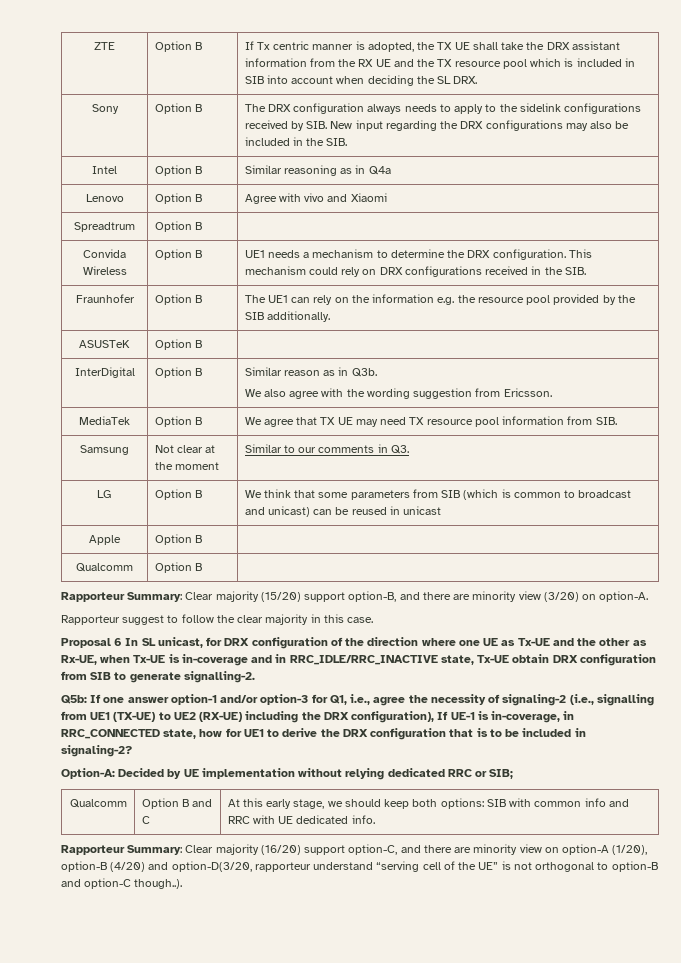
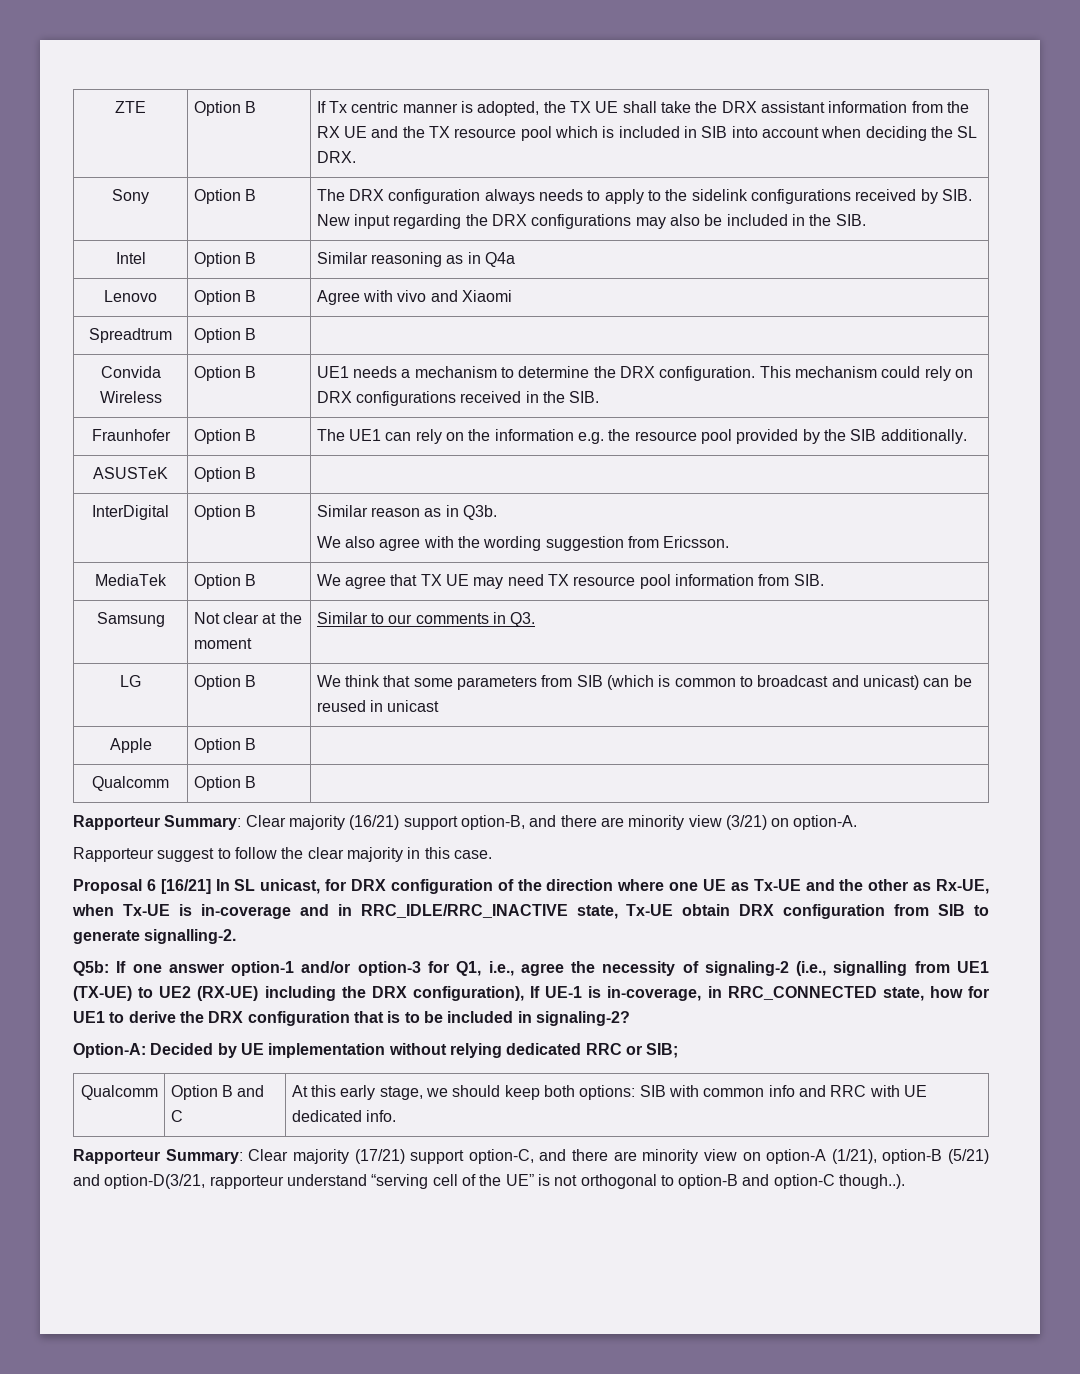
[260,592,301,602] (15/20) -> [349,815,400,830] (16/21)
[543,592,579,602] (3/20) -> [725,815,767,830] (3/21)
(123, 642) none -> [160,879,211,894] [16/21]
[260,845,301,855] (16/20) -> [354,1149,405,1164] (17/21)
[612,845,648,855] [61,861,252,872] (1/20), option-B (4/20) and option-D(3/20, -> [831,1149,989,1164] [73,1174,206,1189] (1/21), option-B (5/21) and option-D(3/21,

